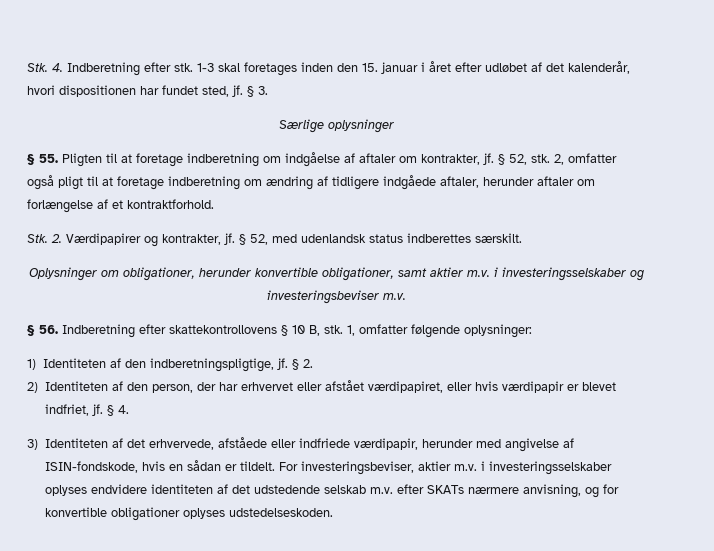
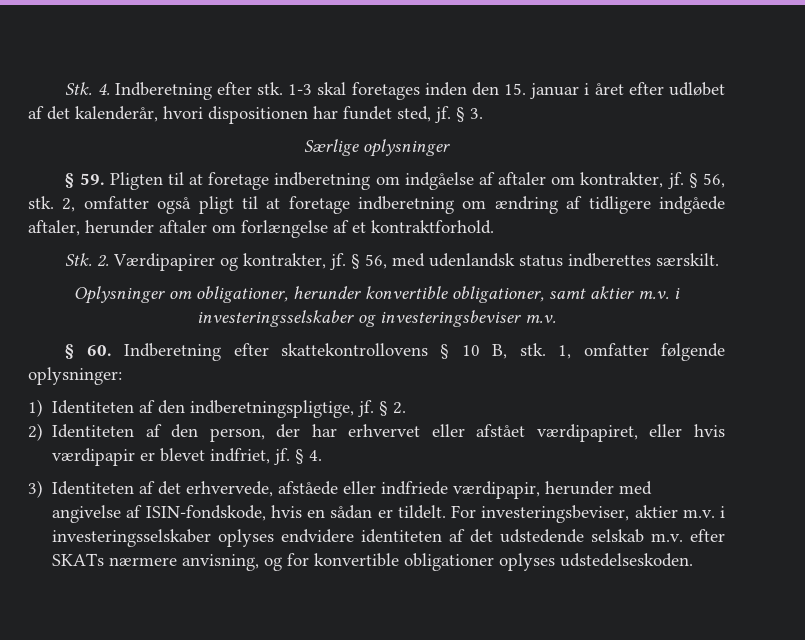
[39,154,58,163] 55. -> [79,173,105,185] 59.
[509,154,527,165] 52, -> [702,173,725,188] 56,
[250,234,268,245] 52, -> [365,254,388,269] 56,
[39,325,58,334] 56. -> [86,345,112,356] 60.

